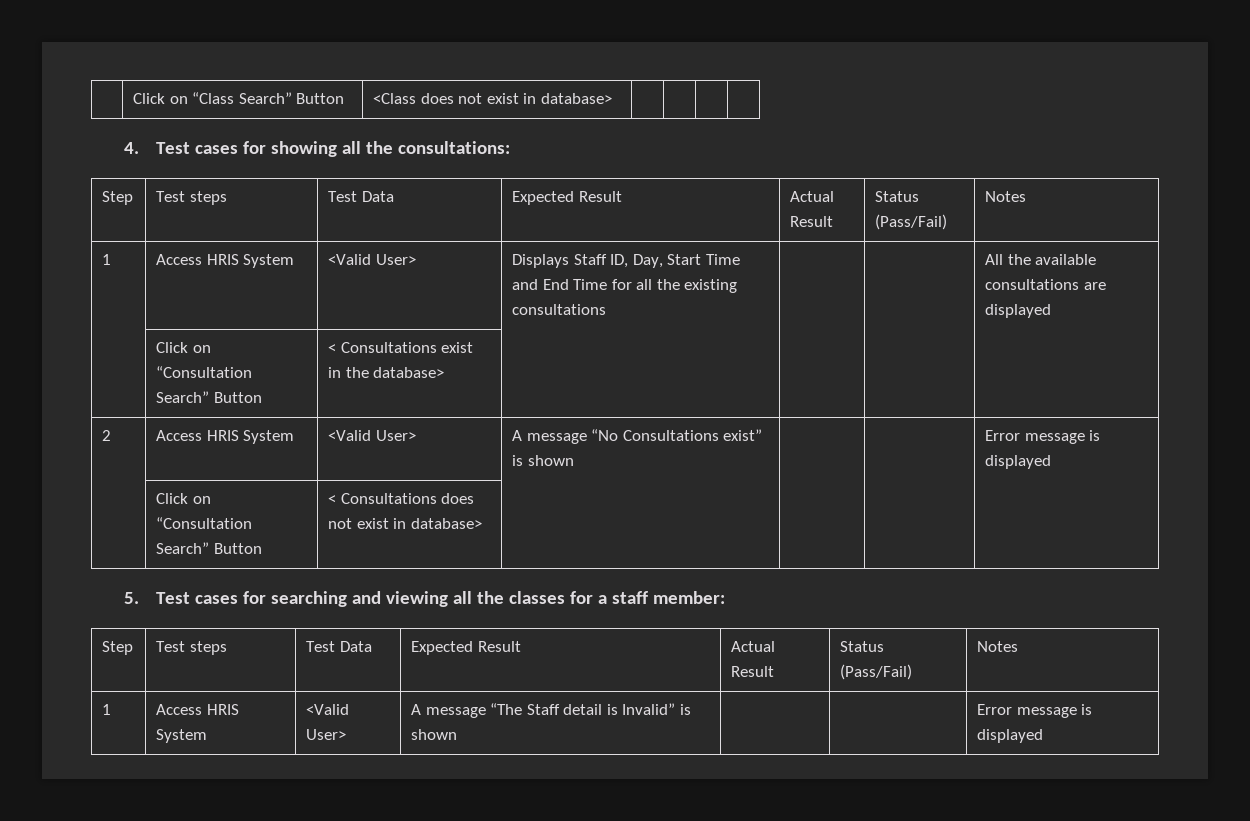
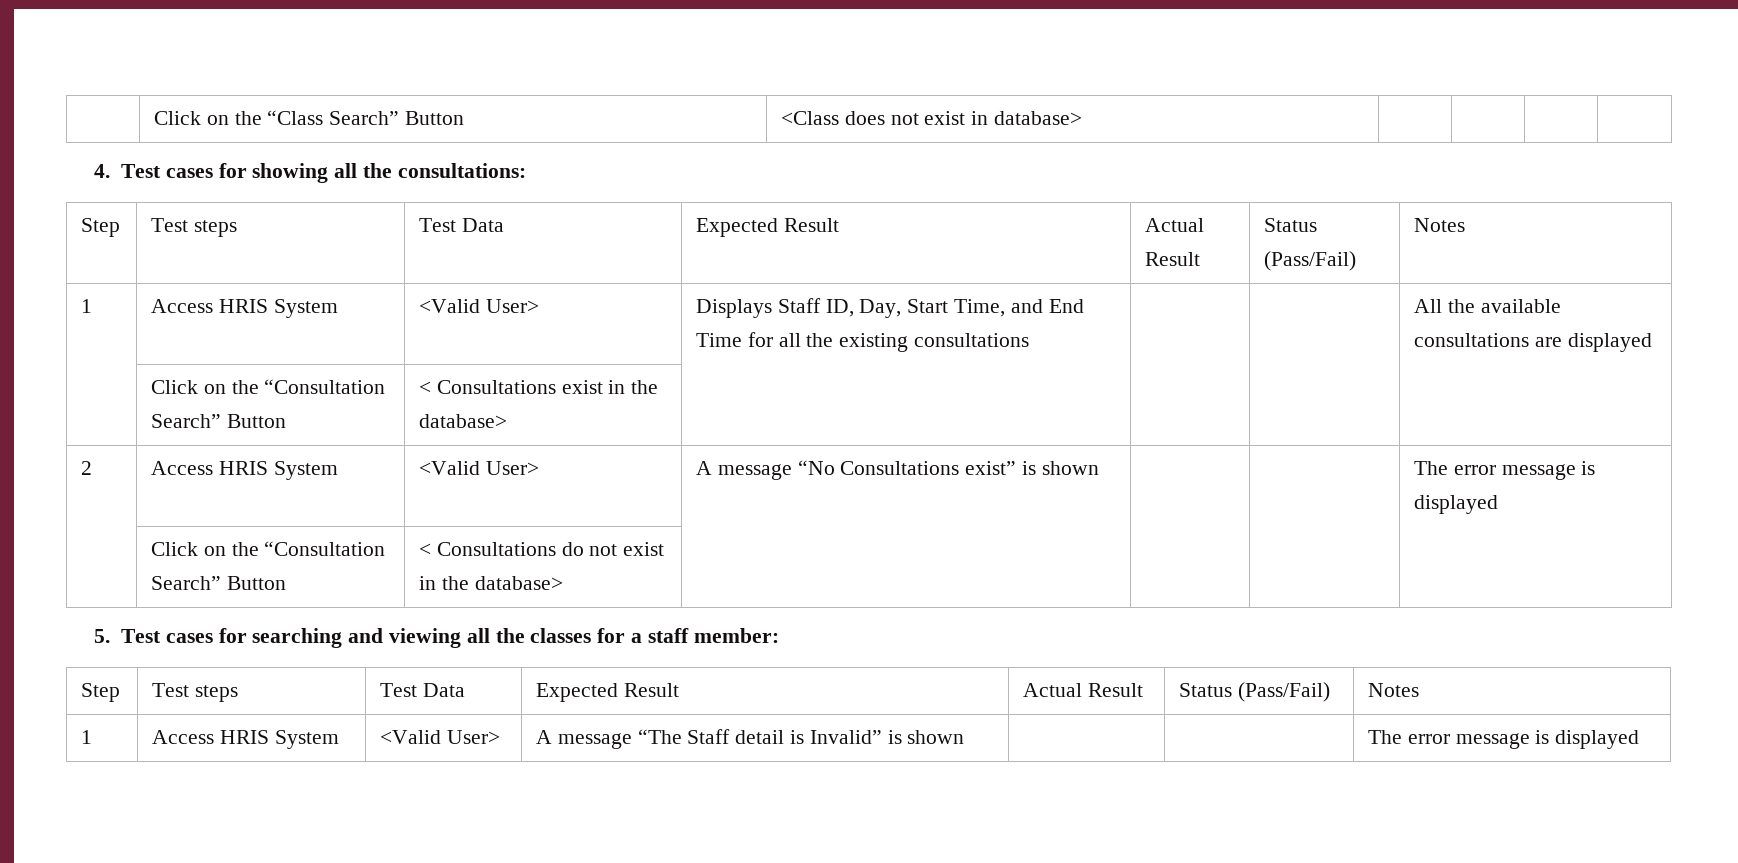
[133,93,188,104] | Click on -> [154,111,262,125] | Click on the
[705,254,740,265] Time -> [954,299,1006,317] Time,
(211, 349) none -> [231,380,259,394] the
[985,430,1021,441] Error -> [1414,461,1496,475] The error
[156,517,253,529] [156,542,262,554] [328,493,475,504] [328,518,407,529] “Consultation Search” Button | < Consultations does not exist in -> [231,541,386,556] [151,576,286,590] [419,542,665,556] [419,576,469,590] the “Consultation Search” Button | < Consultations do not exist in the
[977,704,1013,715] Error -> [1368,730,1450,744] The error

